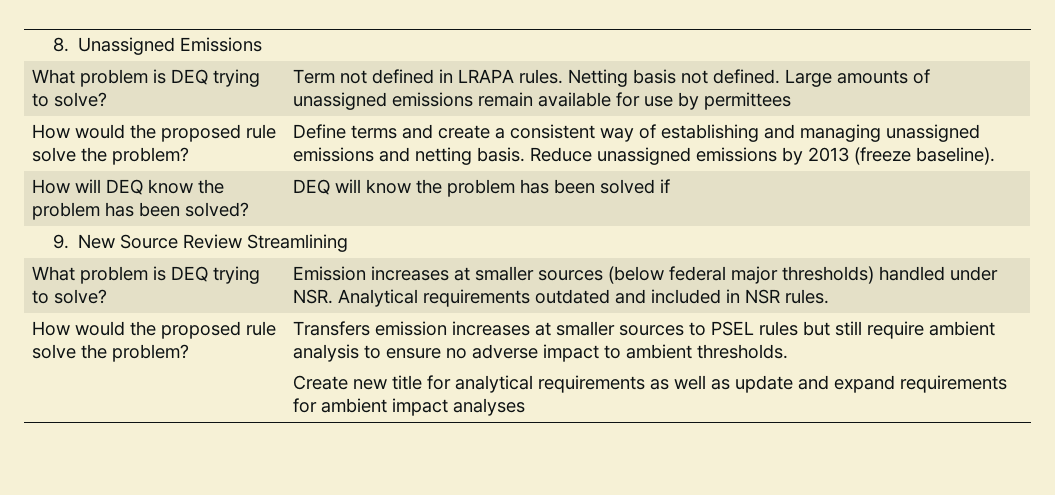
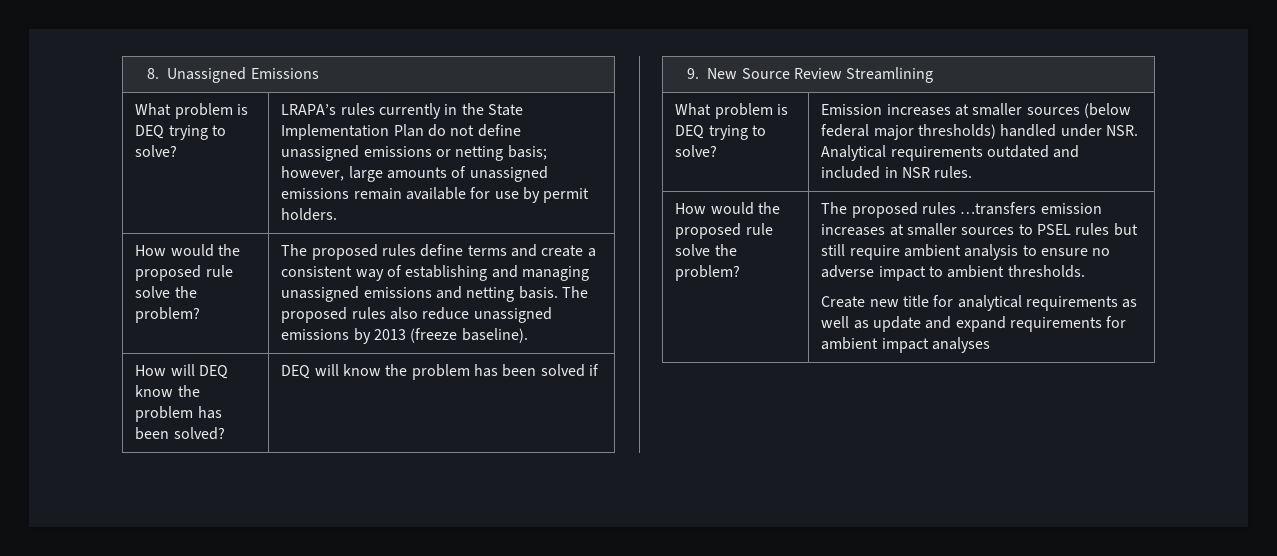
[292,69,832,87] Term not defined in LRAPA rules. Netting basis not defined. Large -> [281,103,523,119] [281,124,521,140] [281,145,547,161] [281,166,383,182] LRAPA’s rules currently in the State Implementation Plan do not define unassigned emissions or netting basis; however, large
[703,92,791,110] [31,124,276,142] [31,147,189,165] [292,124,346,139] permittees // How would the proposed rule solve the problem? | Define -> [543,188,590,203] [281,208,338,221] [135,244,241,257] [135,265,233,281] [135,286,197,298] [135,307,201,323] [281,244,464,260] permit holders. // How would the proposed rule solve the problem? | The proposed rules define
[529,147,592,162] Reduce -> [561,286,588,298] [281,307,470,323] The proposed rules also reduce
[292,321,370,336] Transfers -> [821,202,1037,218] The proposed rules …transfers

